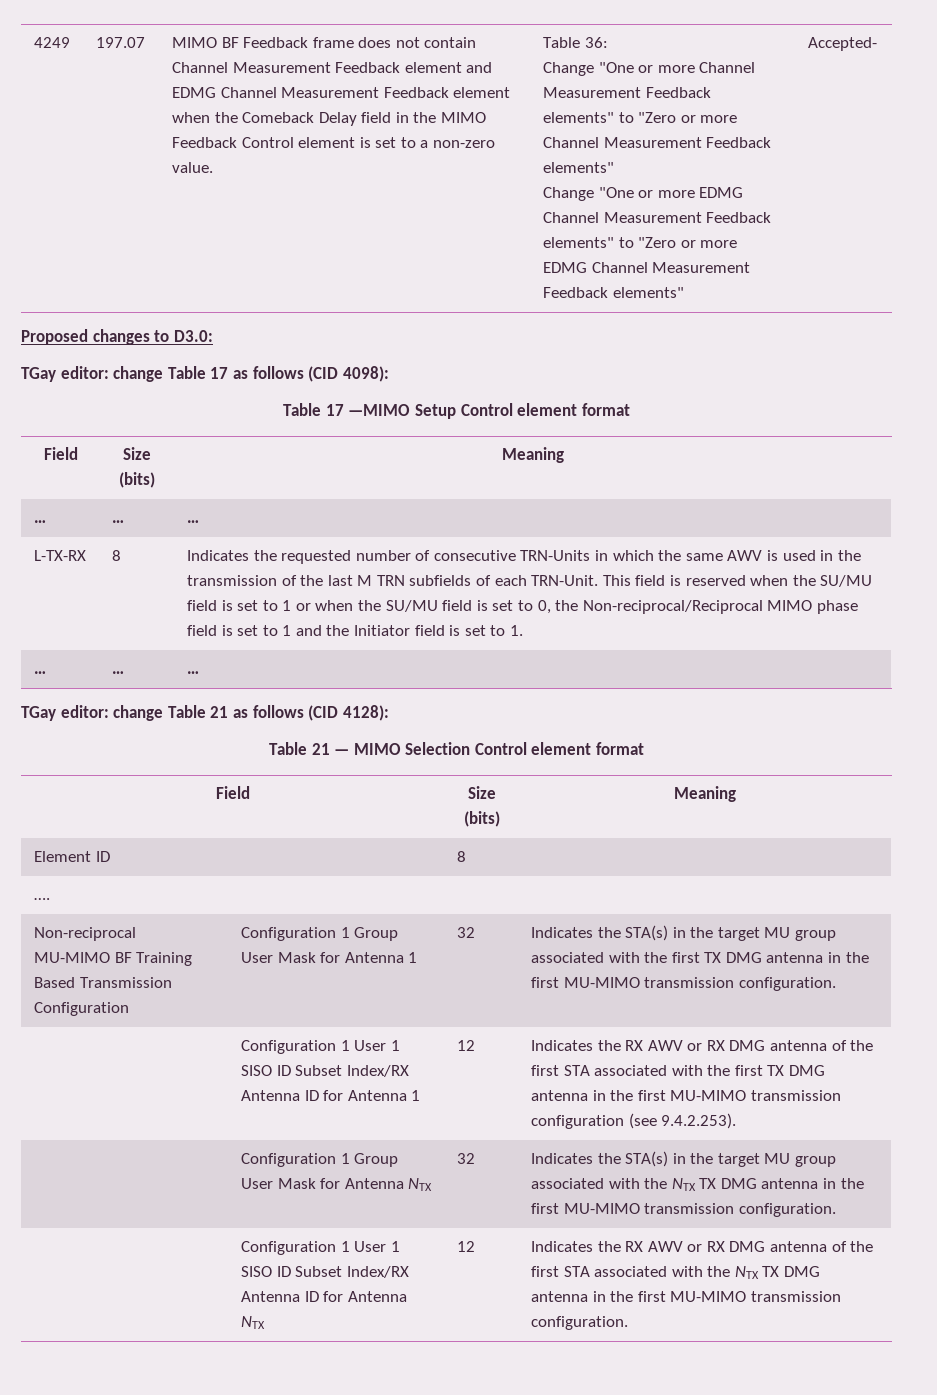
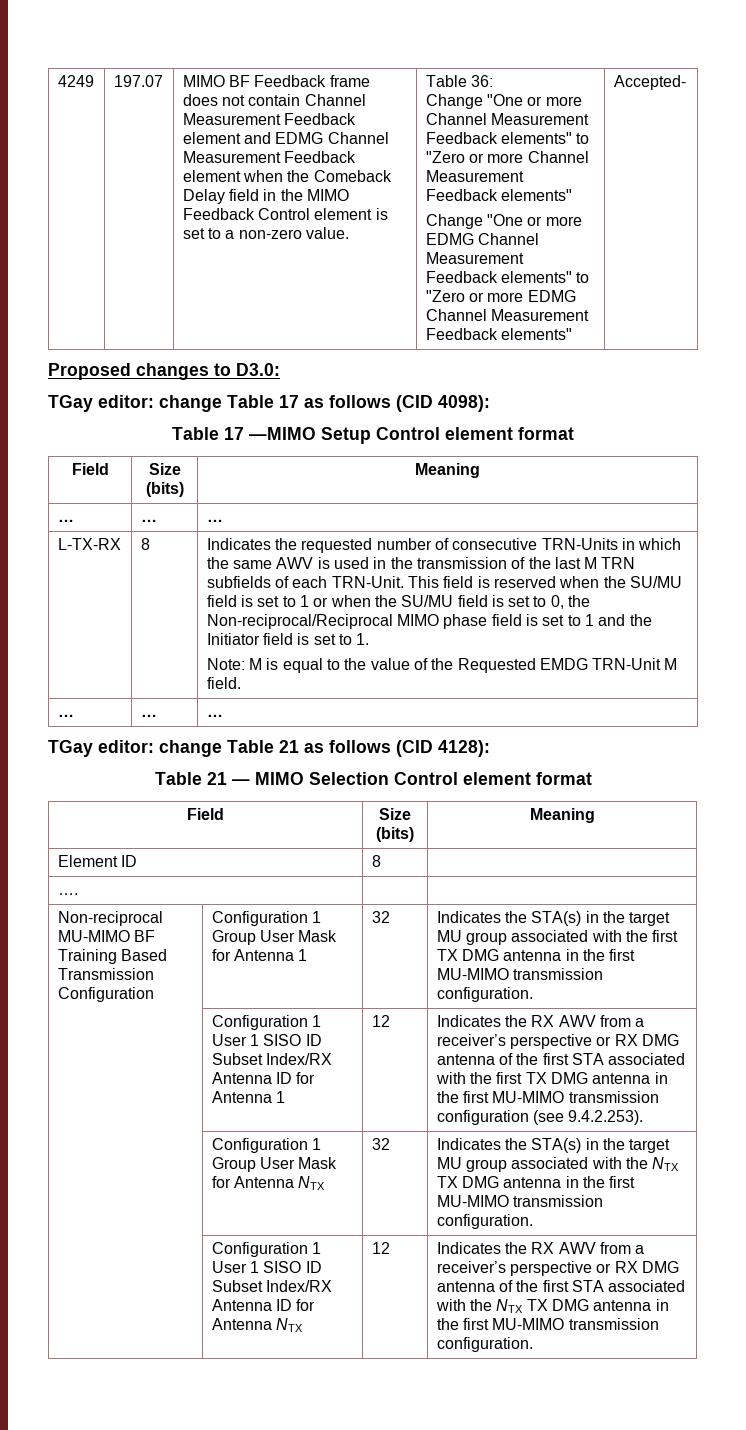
(524, 630) none -> [206,658,678,673] [206,677,241,689] // Note: M is equal to the value of the Requested EMDG TRN-Unit M field.
(683, 1045) none -> [599,1015,645,1027] [436,1034,592,1049] from a receiver’s perspective
(683, 1246) none -> [599,1242,645,1254] [436,1261,592,1276] from a receiver’s perspective

